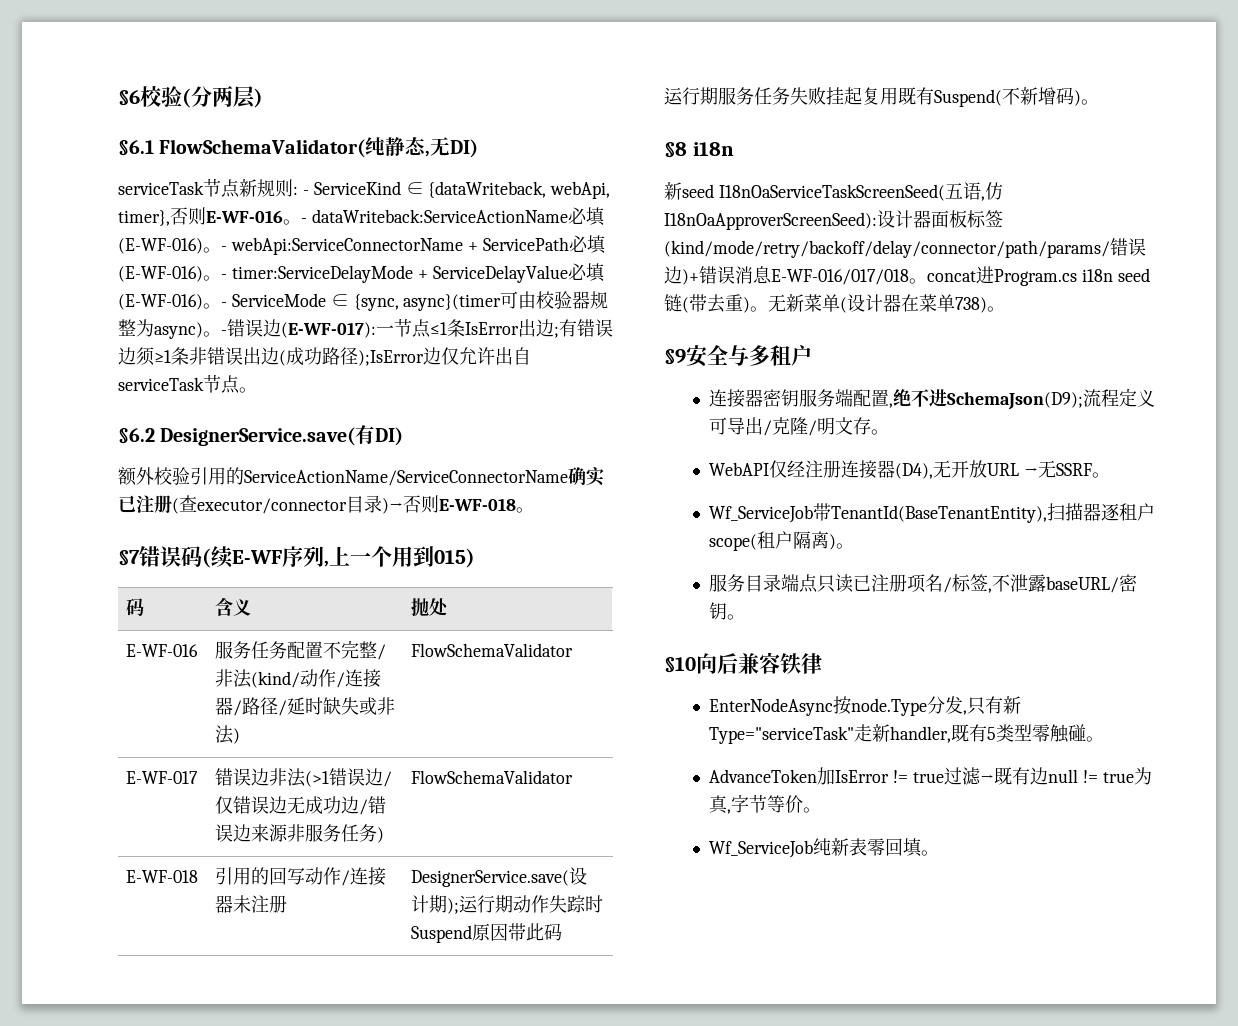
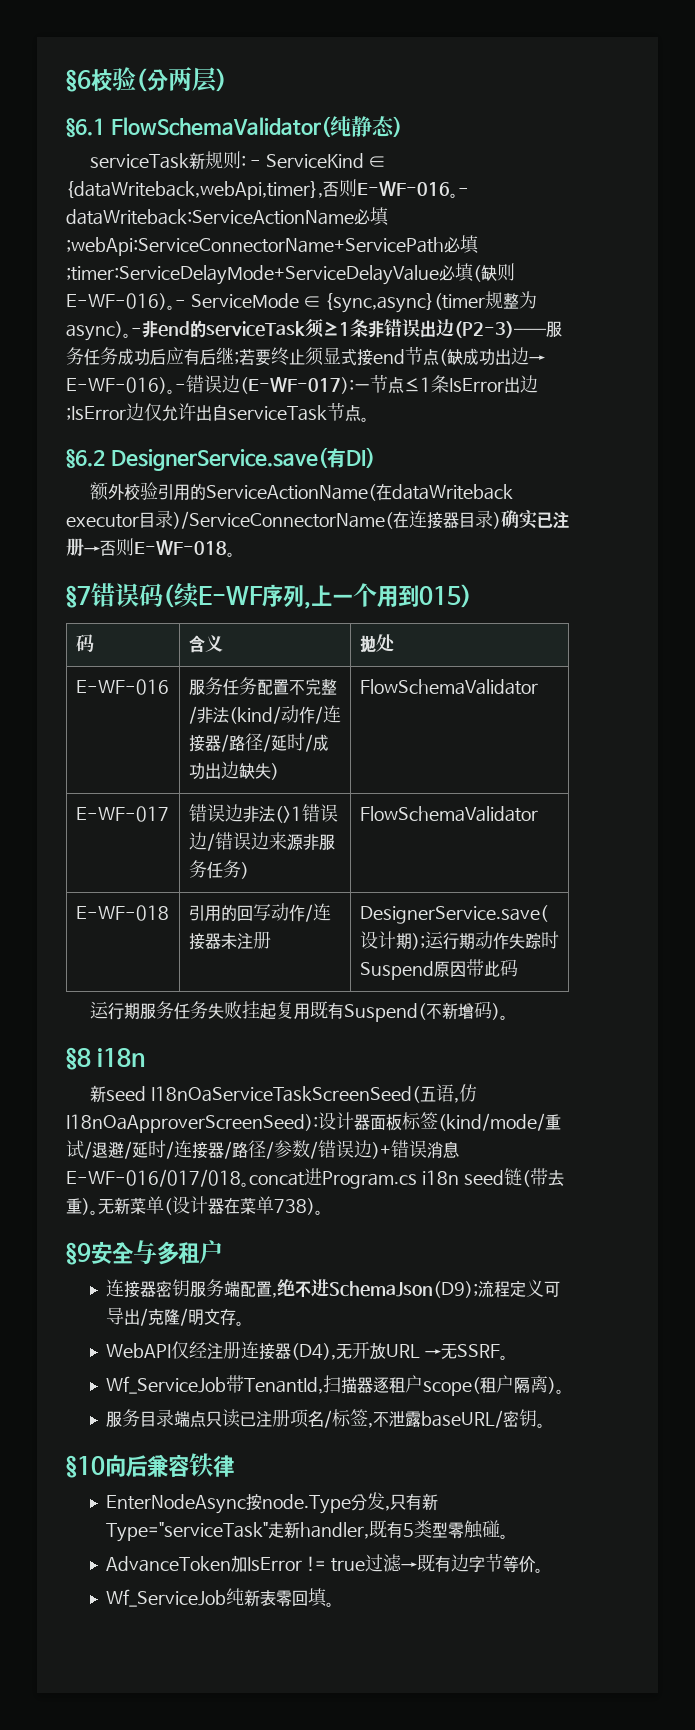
[425,137,479,158] [118,179,240,198] ,无DI) // serviceTask节点 -> [392,116,402,137] [89,153,189,169] ) // serviceTask
[428,181,611,199] [118,210,170,226] {dataWriteback, webApi, timer}, -> [66,181,323,200] {dataWriteback,webApi,timer},
[118,235,607,255] [118,263,606,283] [118,291,609,311] [118,319,203,339] (E-WF-016)。- webApi:ServiceConnectorName + ServicePath必填(E-WF-016)。- timer:ServiceDelayMode + ServiceDelayValue必填(E-WF-016)。- ServiceMode ∈ {sync, async}(timer可由校验器规整为async) -> [66,235,480,256] [66,263,515,285] [66,291,537,313] [66,318,562,341] [66,347,546,366] [66,377,167,394] ;webApi:ServiceConnectorName+ServicePath必填;timer:ServiceDelayMode+ServiceDelayValue必填(缺则E-WF-016)。- ServiceMode ∈ {sync,async}(timer规整为async)。-非end的serviceTask须≥1条非错误出边(P2-3)——服务任务成功后应有后继;若要终止须显式接end节点(缺成功出边→ E-WF-016)
[554,319,613,338] [118,347,424,366] ;有错误边须≥1条非错误出边(成功路径);IsError -> [66,406,126,420] ;IsError
[244,467,605,486] [118,495,403,514] ServiceActionName/ServiceConnectorName确实已注册(查executor/connector目录)→ -> [205,483,513,501] [66,510,569,529] [66,538,101,556] ServiceActionName(在dataWriteback executor目录)/ServiceConnectorName(在连接器目录)确实已注册→
[323,697,396,715] [215,725,235,744] 缺失或非法 -> [304,734,329,752] [188,761,271,780] /成功出边缺失
[215,796,369,815] 仅错误边无成功边/ -> (215, 842) none
[664,240,1110,258] (kind/mode/retry/backoff/delay/connector/path/params/ -> [438,1113,561,1131] [66,1140,318,1159] (kind/mode/重试/退避/延时/连接器/路径/参数/
[831,505,1048,523] TenantId(BaseTenantEntity), -> [243,1377,323,1394] TenantId,
[1048,767,1152,785] [709,795,732,814] null != true为真, -> (469, 1563) none

